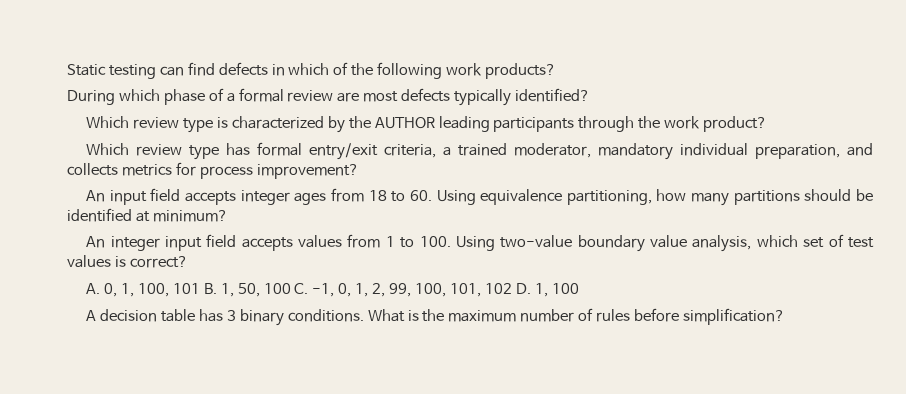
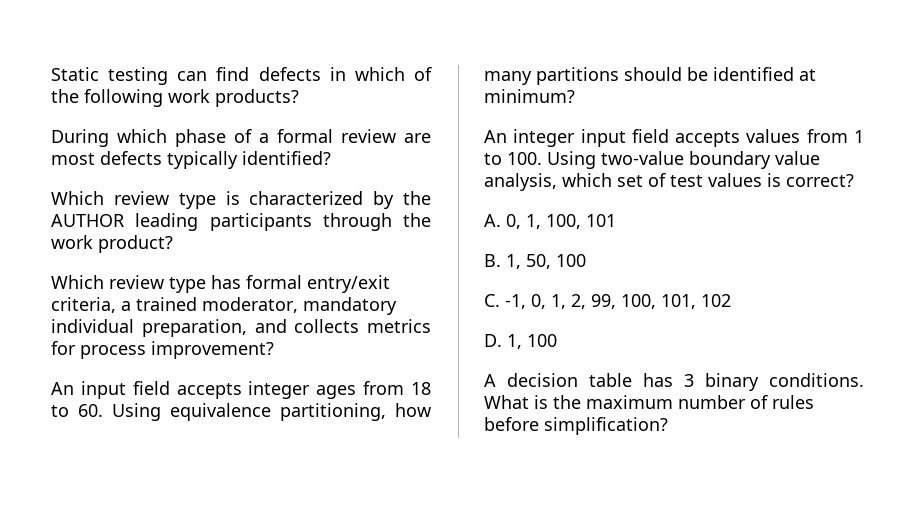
(200, 288) none -> (616, 220) //
(291, 288) none -> (586, 260) //
(512, 288) none -> (731, 300) //

